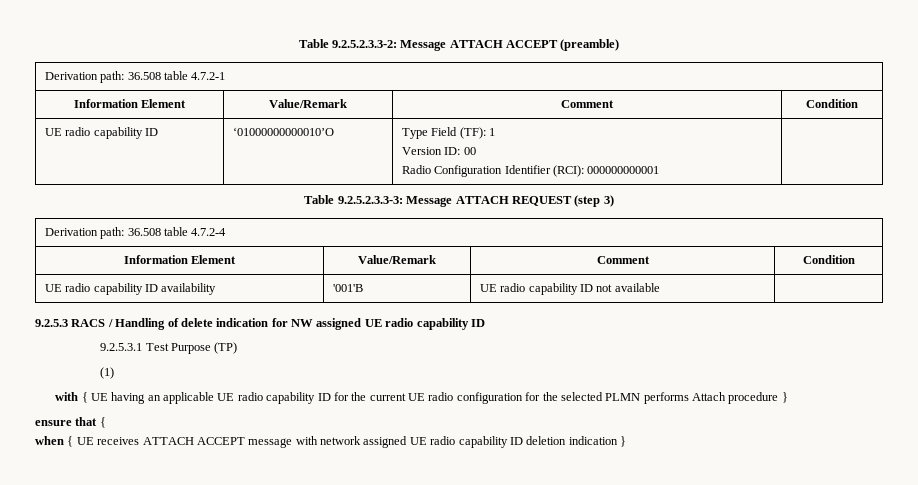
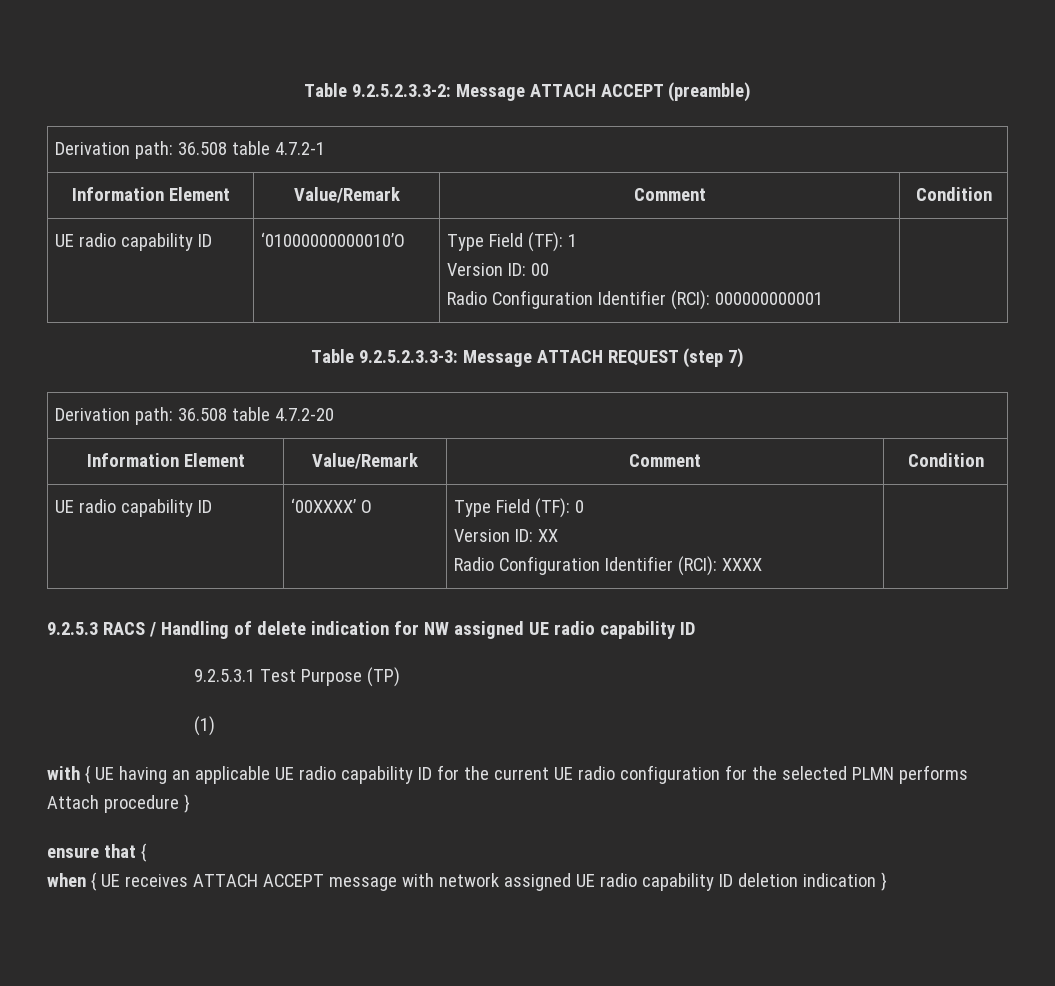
[603,195,614,207] [44,227,227,239] [123,255,237,264] [358,255,436,264] [596,256,650,264] [802,255,855,264] [44,283,217,295] [332,284,363,292] [479,283,660,295] 3) // Derivation path: 36.508 table 4.7.2-4 // Information Element | Value/Remark | Comment | Condition // UE radio capability ID availability | '001'B | UE radio capability ID not available -> [728,348,745,368] [55,407,335,425] [86,453,245,467] [312,453,418,469] [629,454,701,467] [907,453,984,467] [55,499,213,517] [291,498,373,513] [454,498,585,518] [454,529,559,542] [454,556,763,576] 7) // Derivation path: 36.508 table 4.7.2-20 // Information Element | Value/Remark | Comment | Condition // UE radio capability ID | ‘00XXXX’ O | Type Field (TF): 0 // Version ID: XX // Radio Configuration Identifier (RCI): XXXX

